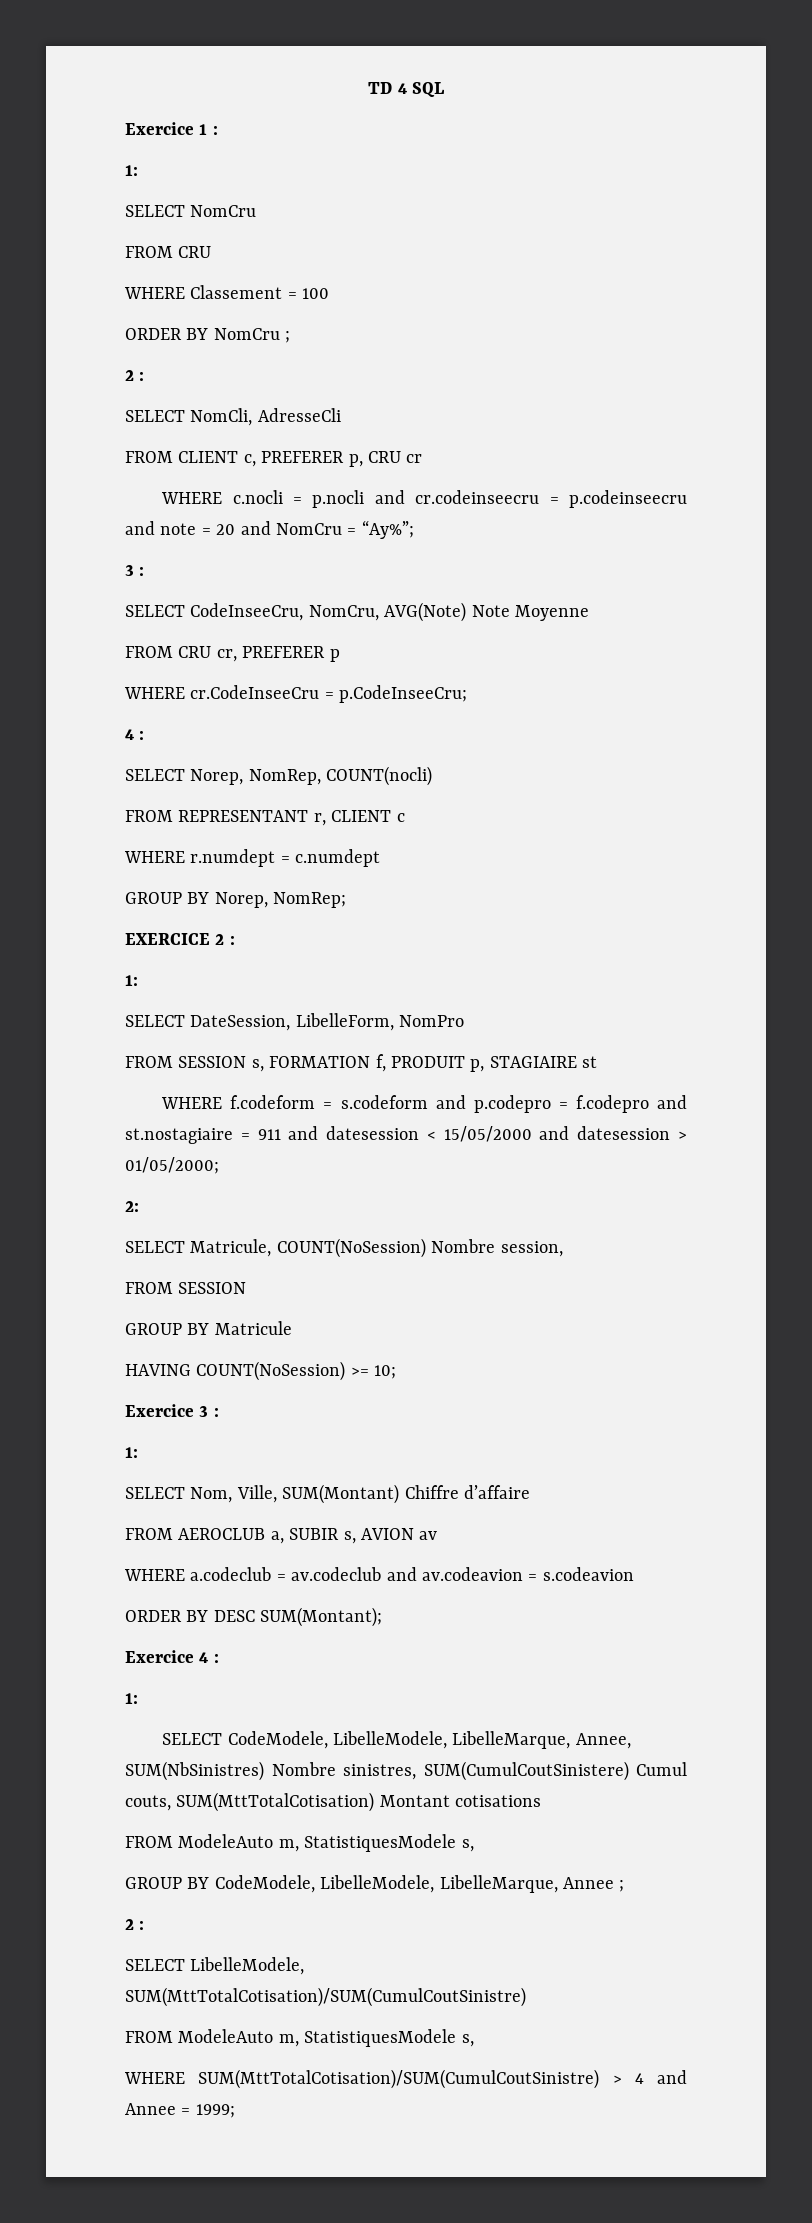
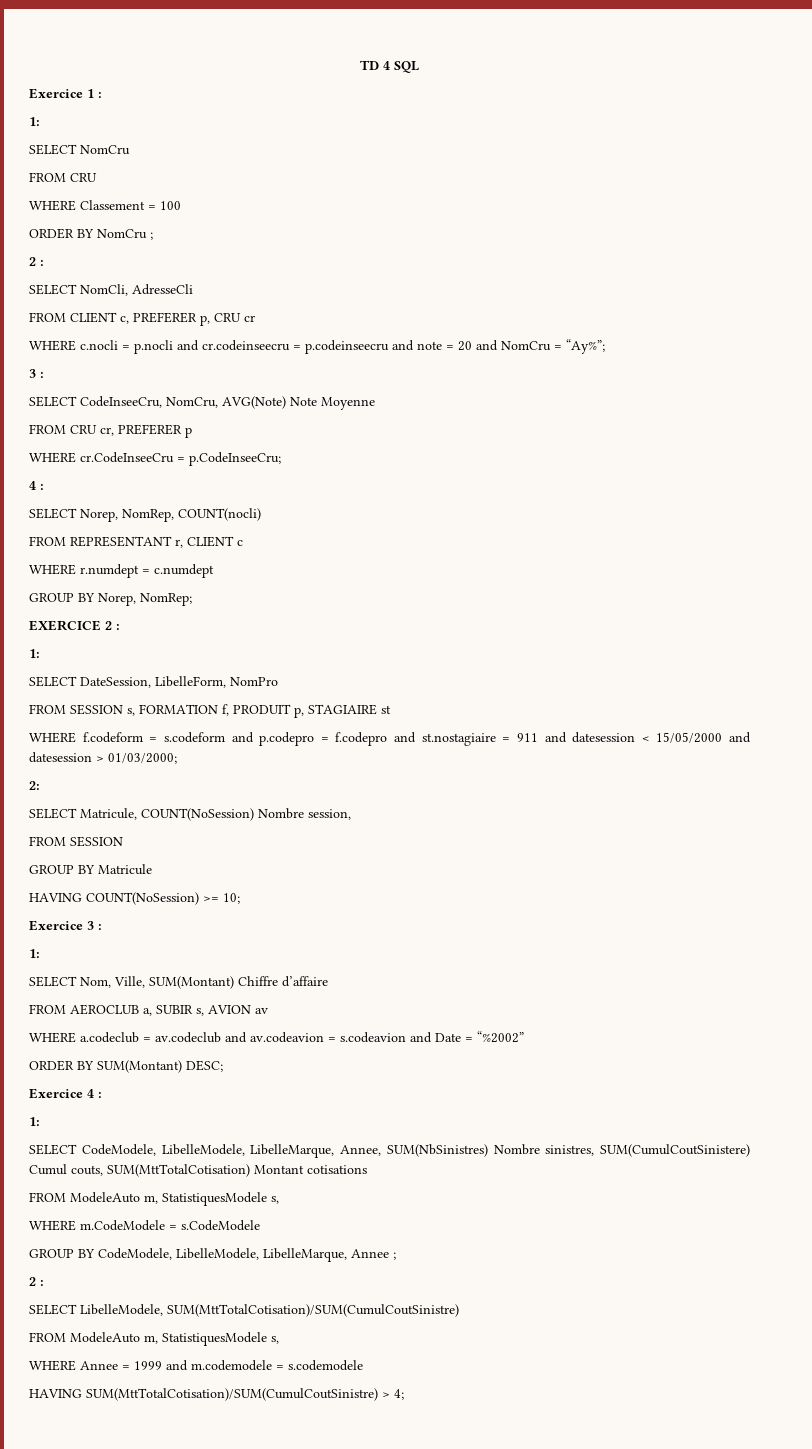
[125,1157,219,1174] 01/05/2000; -> [108,753,177,764] 01/03/2000;
[125,1607,383,1627] // ORDER BY DESC SUM(Montant); -> [410,1031,524,1043] [29,1060,223,1073] and Date = “%2002” // ORDER BY SUM(Montant) DESC;
(474, 1845) none -> [29,1220,260,1231] // WHERE m.CodeModele = s.CodeModele
[198,2069,687,2089] [125,2103,235,2118] SUM(MttTotalCotisation)/SUM(CumulCoutSinistre) > 4 and Annee = 1999; -> [80,1360,363,1371] [29,1388,404,1401] Annee = 1999 and m.codemodele = s.codemodele // HAVING SUM(MttTotalCotisation)/SUM(CumulCoutSinistre) > 4;

